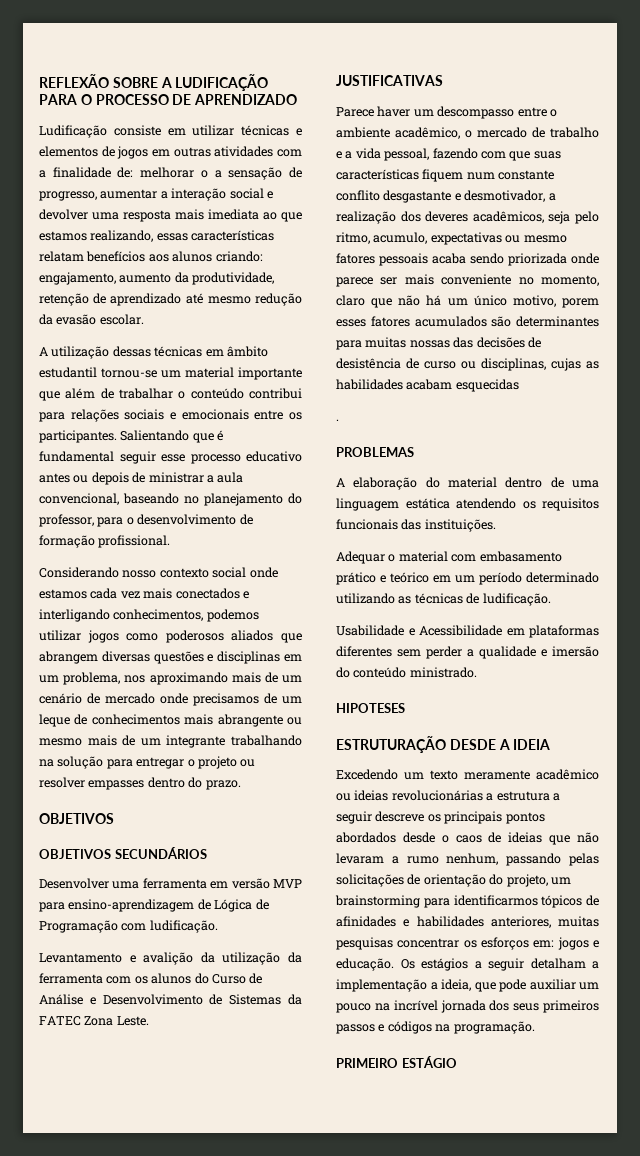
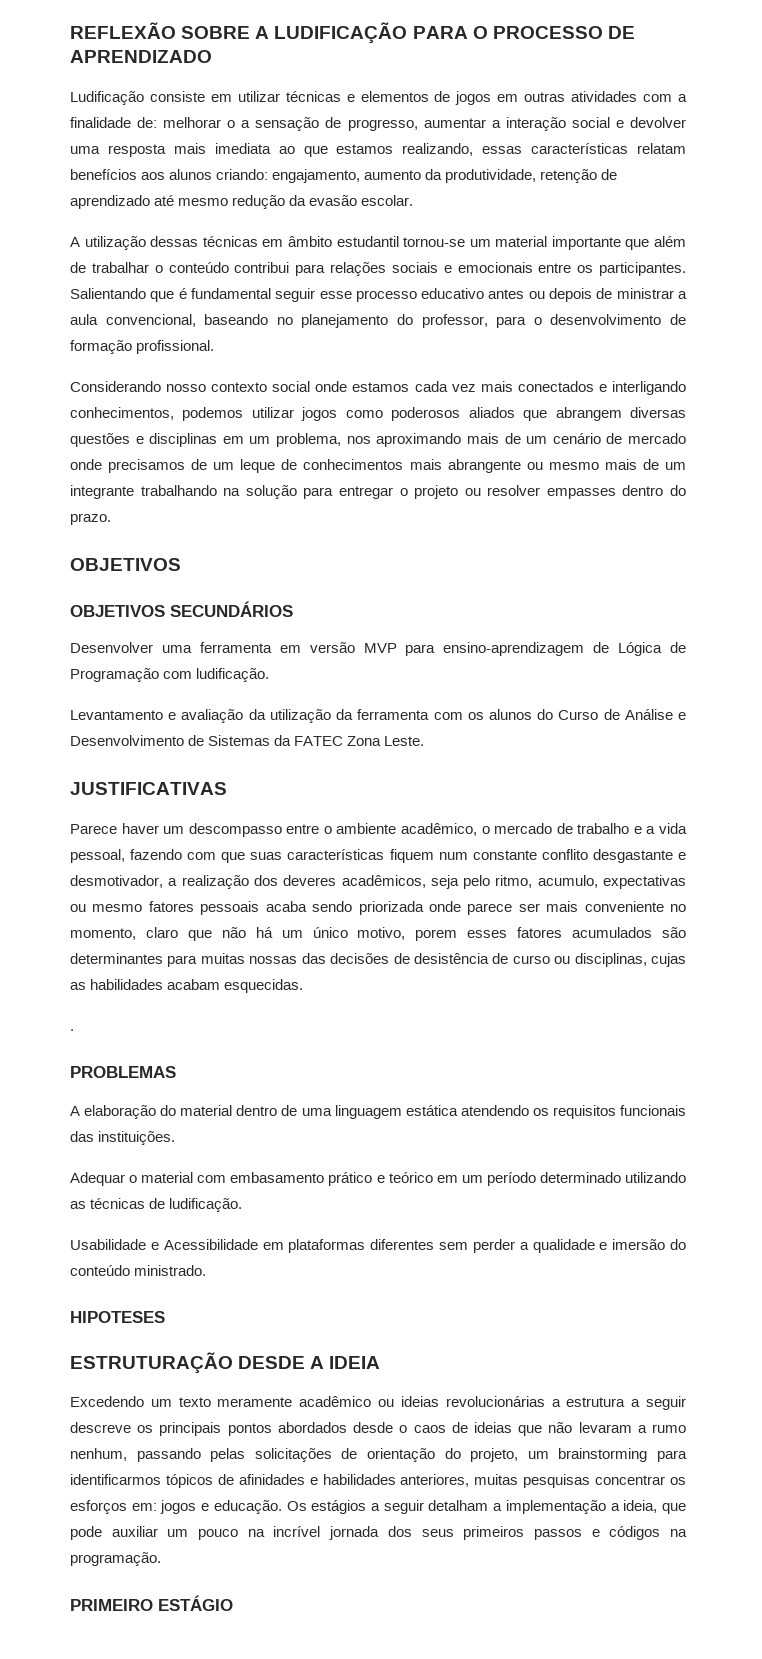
[143,952,194,965] avalição -> [181,709,244,723] avaliação
[455,379,519,392] esquecidas -> [224,979,304,993] esquecidas.

